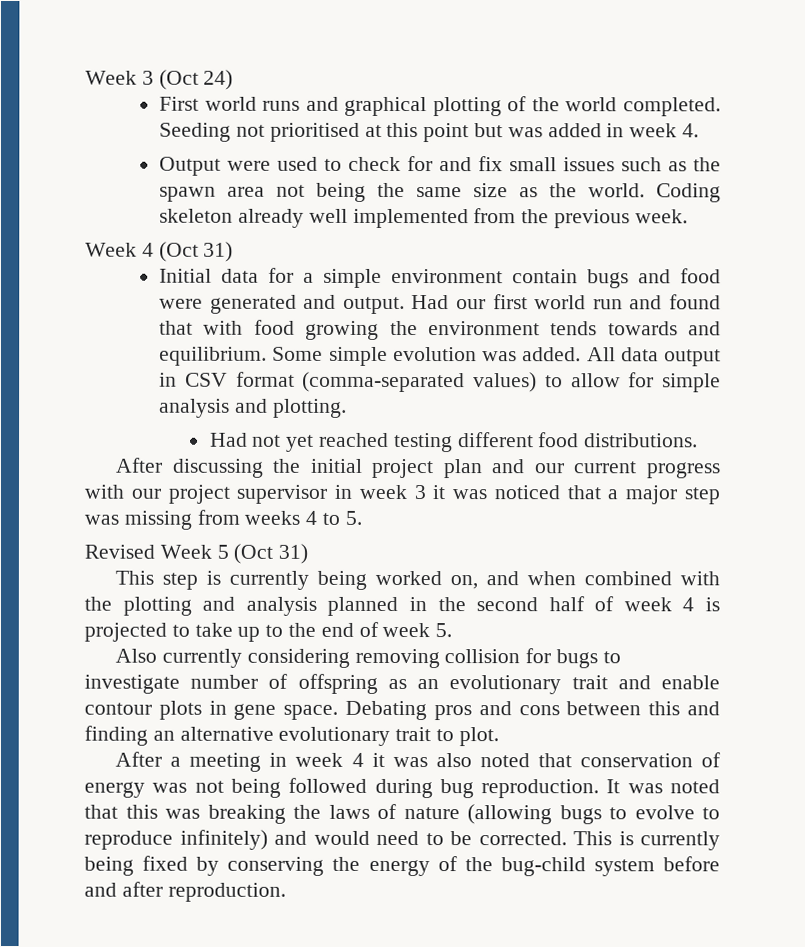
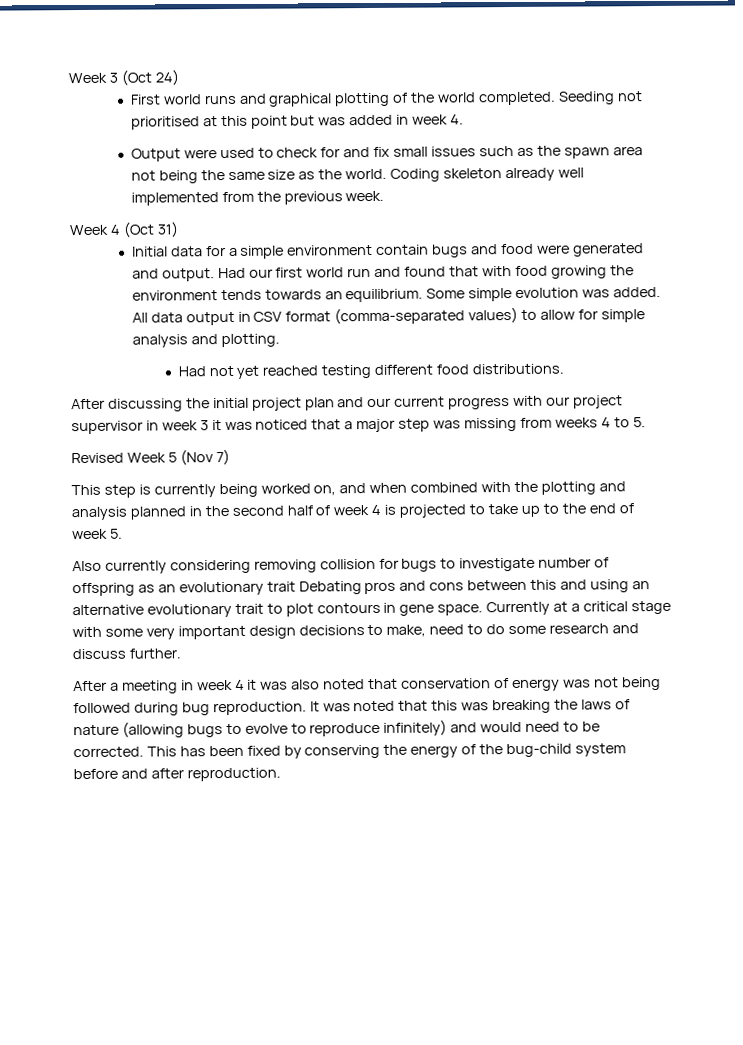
[687,321,721,336] and -> [324,291,343,300] an
[233,543,309,564] (Oct 31) -> [179,448,230,466] (Nov 7)
[617,675,720,690] [84,700,339,720] and enable contour plots in gene space. -> (296, 586) none
[84,725,148,746] finding -> [589,579,629,593] using
[458,727,499,747] plot. -> [285,600,671,617] [72,623,639,640] [72,648,181,660] plot contours in gene space. Currently at a critical stage with some very important design decisions to make, need to do some research and discuss further.
[618,831,720,851] [84,856,134,876] is currently being -> [179,745,244,757] has been

